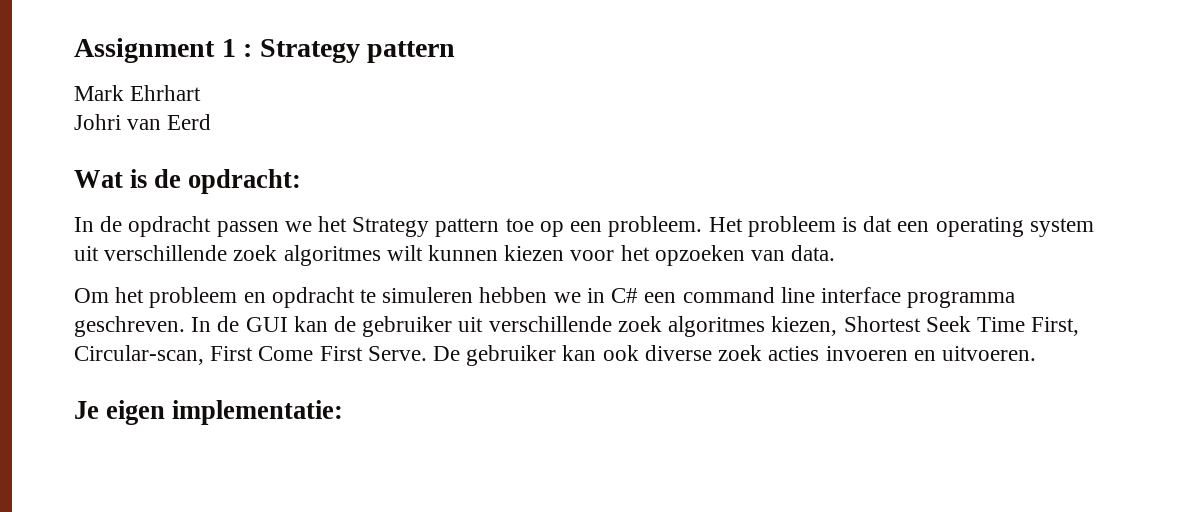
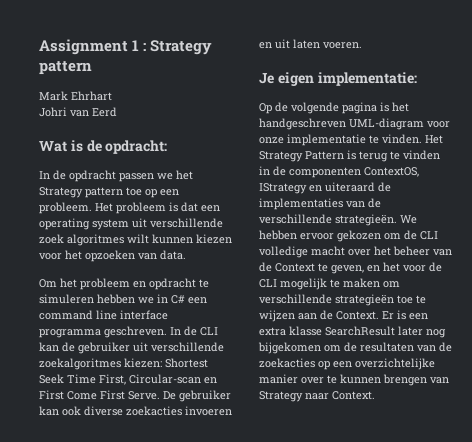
[245,317,288,332] GUI -> [200,327,218,336] CLI
[617,316,838,337] zoek algoritmes kiezen, -> [39,358,162,370] zoekalgoritmes kiezen:
[74,345,204,365] Circular-scan, -> [129,374,217,384] Circular-scan en
[718,345,1036,361] [74,400,344,425] zoek acties invoeren en uitvoeren. // Je eigen implementatie: -> [126,406,232,416] [259,39,362,49] [259,72,417,86] [259,102,409,114] [259,118,450,130] [259,134,443,146] [259,150,440,162] [259,166,419,178] [259,182,391,194] [259,198,381,210] [259,214,417,226] [259,230,438,242] [259,246,452,258] [259,262,442,274] [259,278,400,290] [259,294,426,306] [259,310,428,322] [259,326,446,338] [258,342,452,354] [259,358,435,370] [259,374,449,386] [259,391,375,402] zoekacties invoeren en uit laten voeren. // Je eigen implementatie: // Op de volgende pagina is het handgeschreven UML-diagram voor onze implementatie te vinden. Het Strategy Pattern is terug te vinden in de componenten ContextOS, IStrategy en uiteraard de implementaties van de verschillende strategieën. We hebben ervoor gekozen om de CLI volledige macht over het beheer van de Context te geven, en het voor de CLI mogelijk te maken om verschillende strategieën toe te wijzen aan de Context. Er is een extra klasse SearchResult later nog bijgekomen om de resultaten van de zoekacties op een overzichtelijke manier over te kunnen brengen van Strategy naar Context.

